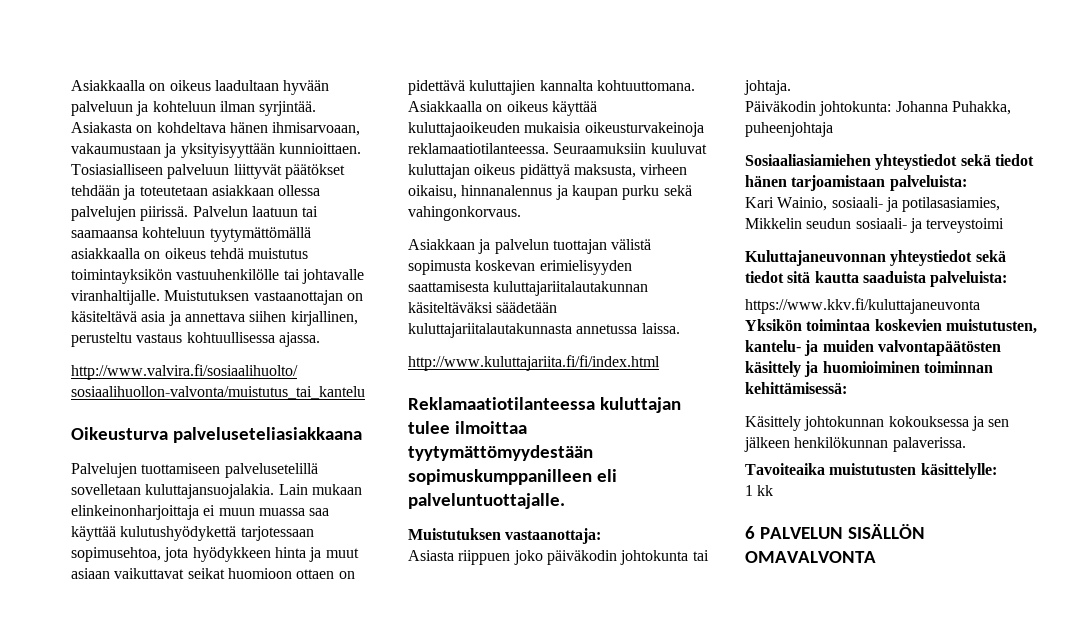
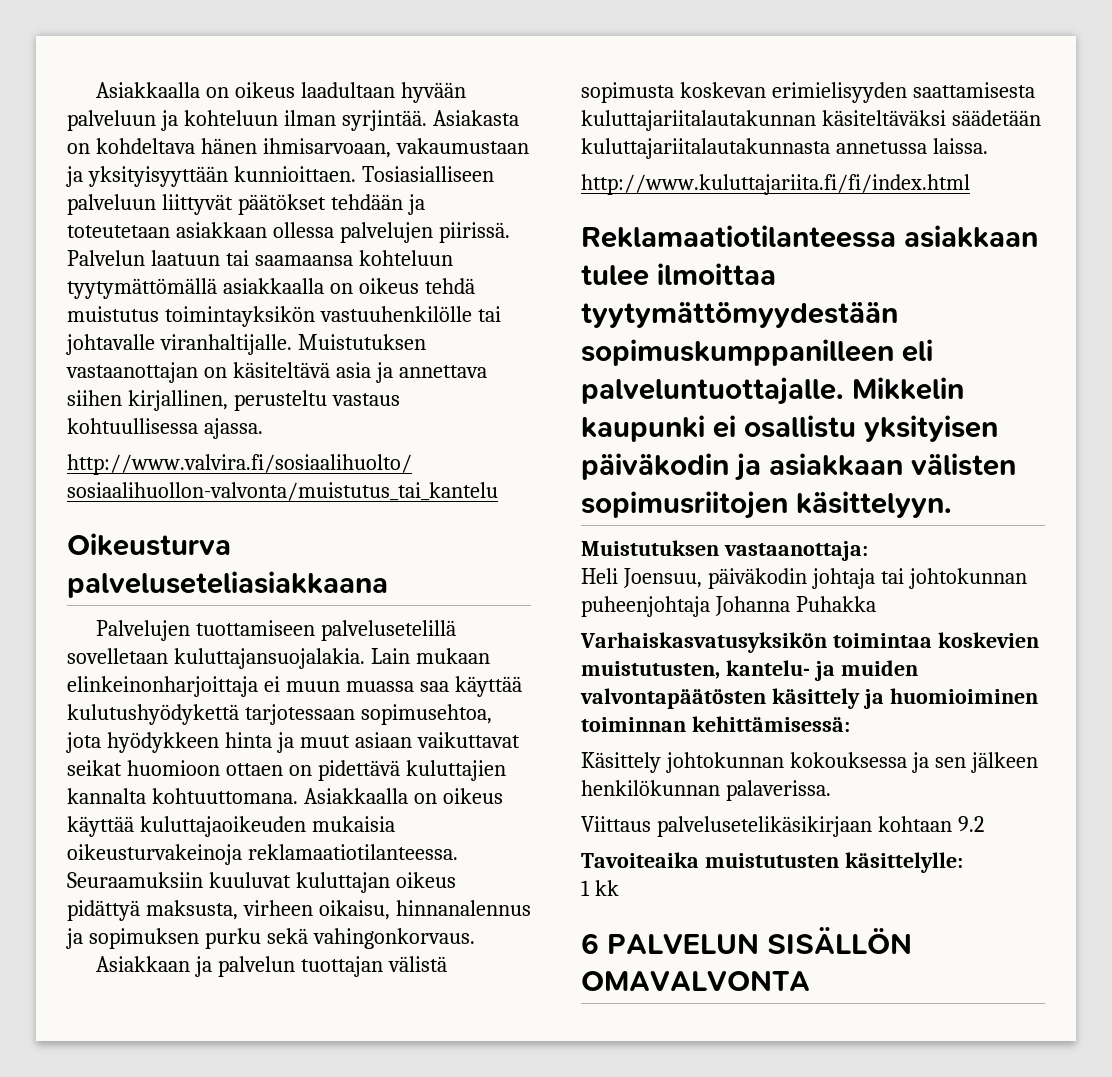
[571,185,618,200] kaupan -> [88,928,199,949] sopimuksen
[599,397,681,413] kuluttajan -> [904,225,1038,248] asiakkaan
[408,528,602,544] [408,550,709,565] [744,80,791,95] [745,101,1011,116] [745,122,833,137] [745,154,1034,170] [745,175,967,191] [745,197,1001,212] [745,218,1005,233] [745,250,1006,266] [745,271,1008,287] [745,298,980,314] [745,319,802,331] // Muistutuksen vastaanottaja: // Asiasta riippuen joko päiväkodin johtokunta tai johtaja. // Päiväkodin johtokunta: Johanna Puhakka, puheenjohtaja // Sosiaaliasiamiehen yhteystiedot sekä tiedot hänen tarjoamistaan palveluista: // Kari Wainio, sosiaali- ja potilasasiamies, Mikkelin seudun sosiaali- ja terveystoimi // Kuluttajaneuvonnan yhteystiedot sekä tiedot sitä kautta saaduista palveluista: // https://www.kkv.fi/kuluttajaneuvonta // Yksikön -> [852,377,964,400] [581,415,998,442] [581,453,1016,481] [581,491,952,519] [581,540,868,561] [581,568,1027,589] [581,596,876,617] [580,632,827,653] Mikkelin kaupunki ei osallistu yksityisen päiväkodin ja asiakkaan välisten sopimusriitojen käsittelyyn. // Muistutuksen vastaanottaja: // Heli Joensuu, päiväkodin johtaja tai johtokunnan puheenjohtaja Johanna Puhakka // Varhaiskasvatusyksikön
(966, 444) none -> [581,816,984,837] // Viittaus palvelusetelikäsikirjaan kohtaan 9.2

